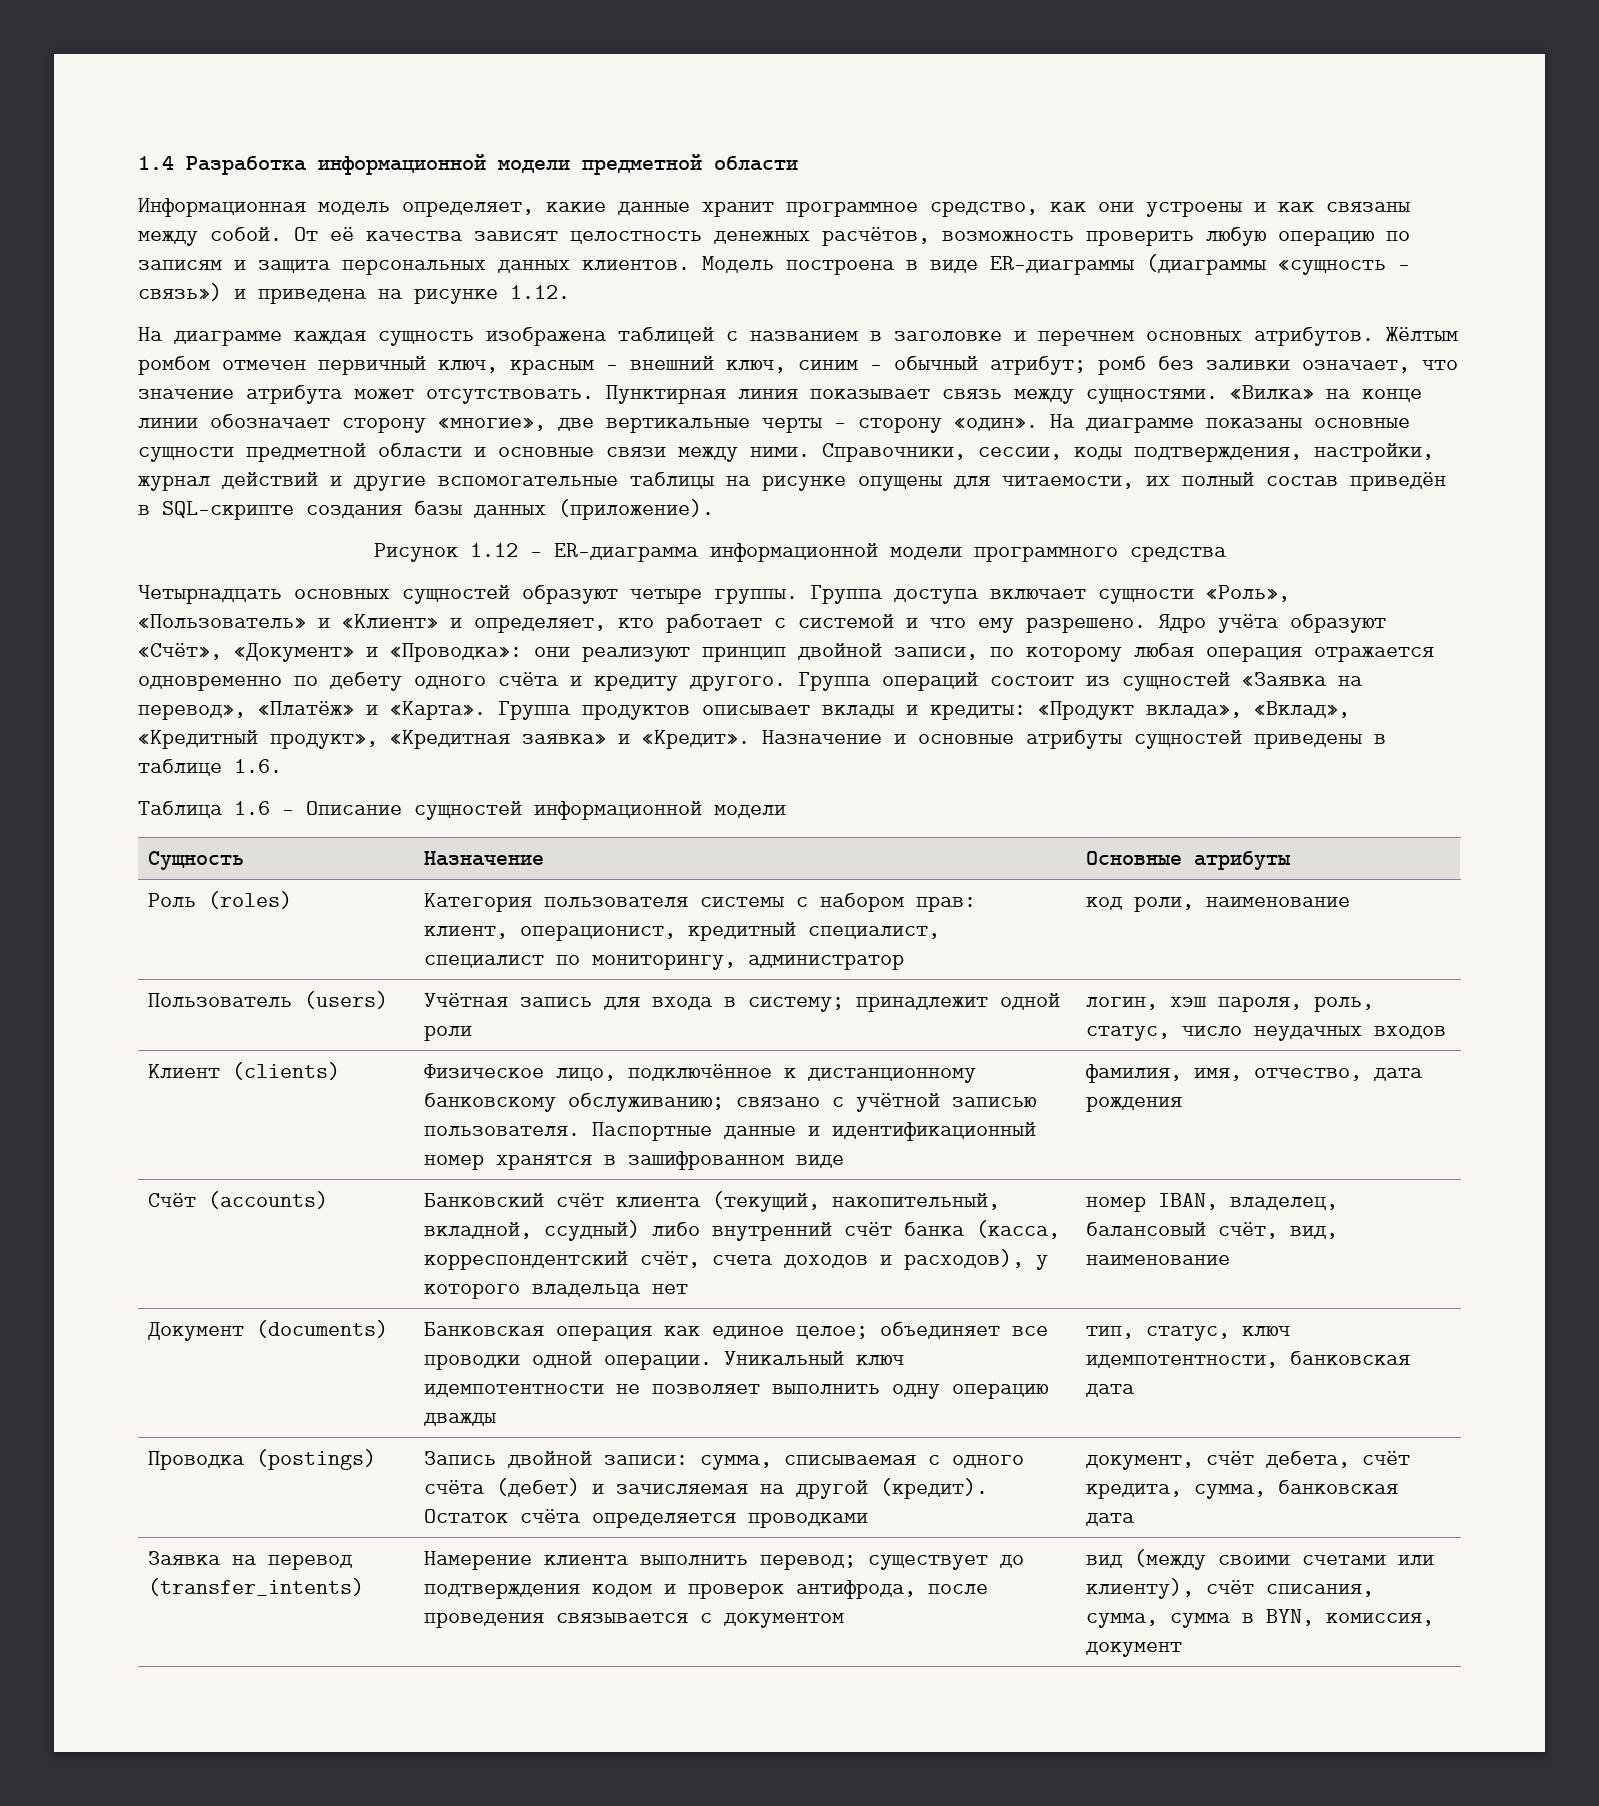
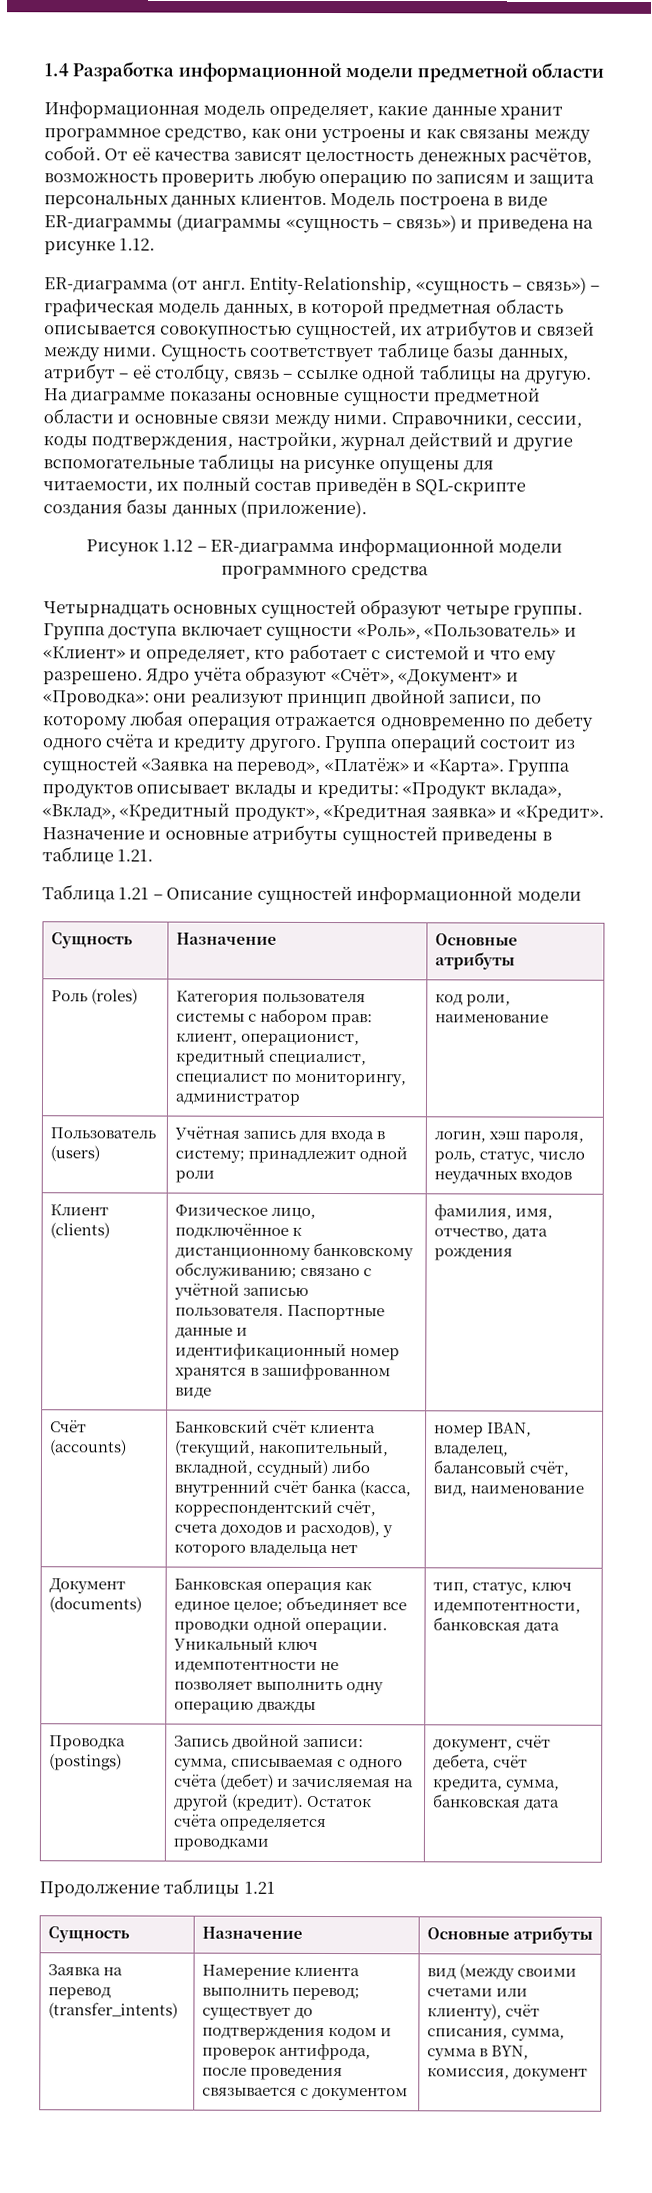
[138,327,1458,346] [138,356,1458,375] [138,385,1422,404] [138,414,1038,433] На диаграмме каждая сущность изображена таблицей с названием в заголовке и перечнем основных атрибутов. Жёлтым ромбом отмечен первичный ключ, красным – внешний ключ, синим – обычный атрибут; ромб без заливки означает, что значение атрибута может отсутствовать. Пунктирная линия показывает связь между сущностями. «Вилка» на конце линии обозначает сторону «многие», две вертикальные черты – сторону «один». -> [44,275,601,296] [44,298,564,318] [44,320,595,341] [44,342,569,363] [43,363,592,385] ER-диаграмма (от англ. Entity-Relationship, «сущность – связь») – графическая модель данных, в которой предметная область описывается совокупностью сущностей, их атрибутов и связей между ними. Сущность соответствует таблице базы данных, атрибут – её столбцу, связь – ссылке одной таблицы на другую.
[234,759,282,773] 1.6. -> [117,849,154,862] 1.21.
[234,801,270,815] 1.6 -> [118,887,150,900] 1.21
(1135, 1519) none -> [39,1878,275,1898] [47,1926,130,1943] [201,1926,303,1939] [426,1926,593,1944] // Продолжение таблицы 1.21 // Сущность | Назначение | Основные атрибуты

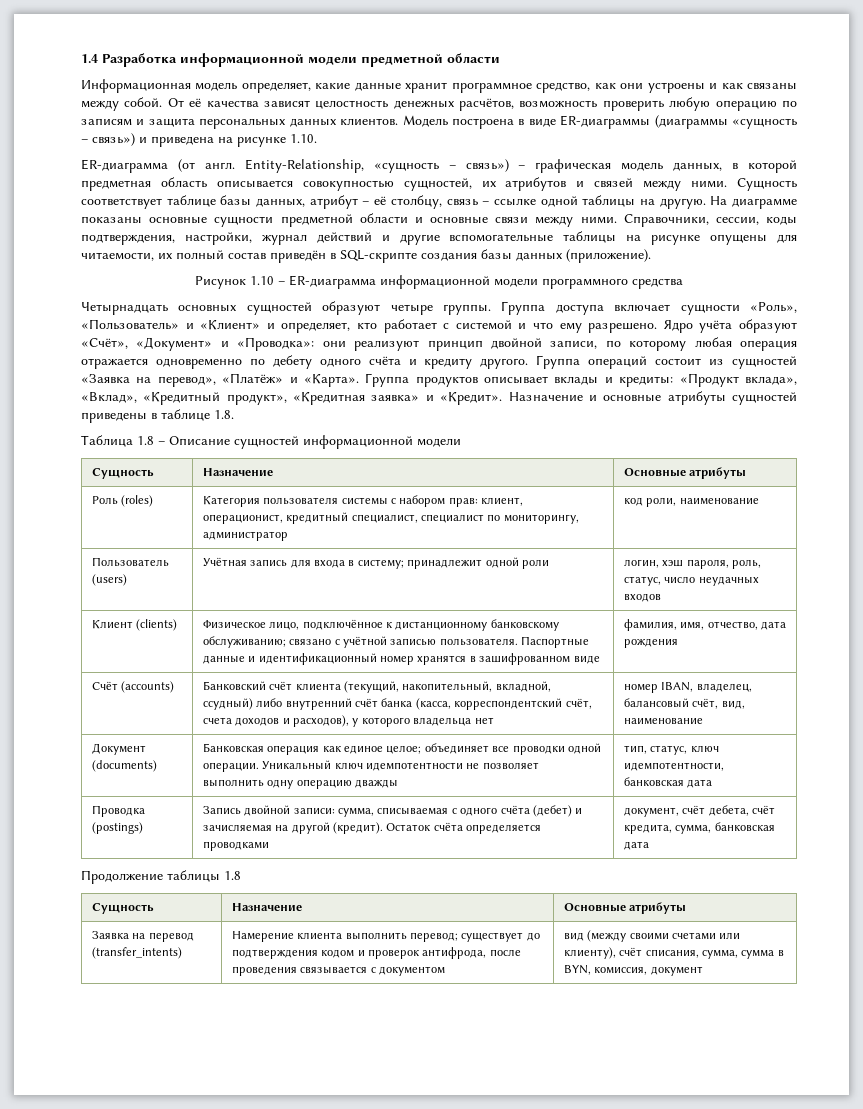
[119,238,156,251] 1.12. -> [290,134,317,143] 1.10.
[162,539,194,552] 1.12 -> [250,276,274,285] 1.10
[117,849,154,862] 1.21. -> [214,410,234,419] 1.8.
[118,887,150,900] 1.21 -> [137,436,154,445] 1.8
[243,1881,275,1894] 1.21 -> [224,871,241,880] 1.8

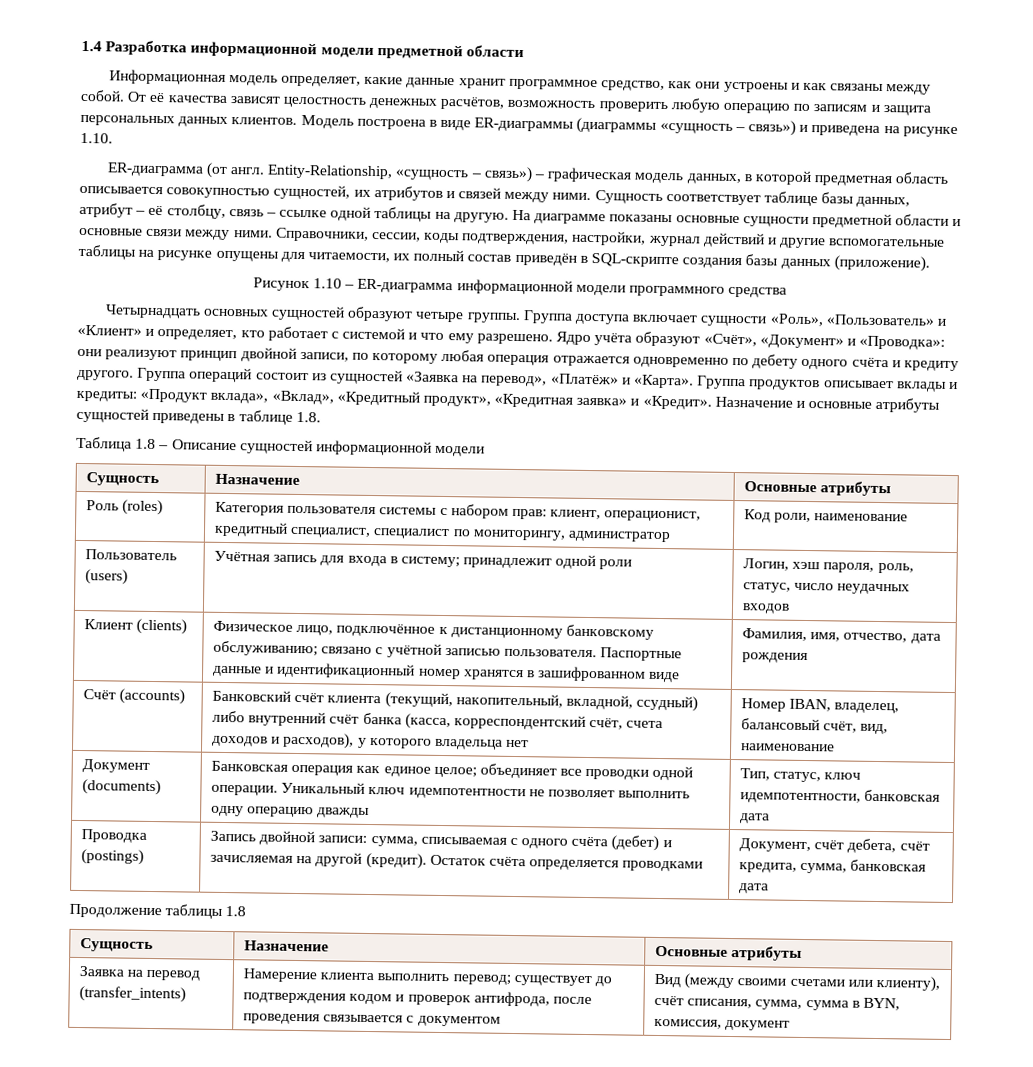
[623,497,643,506] код -> [743,509,771,523] Код
[623,559,659,568] логин, -> [742,558,789,571] Логин,
[623,619,677,631] фамилия, -> [741,628,807,642] Фамилия,
[623,684,658,693] номер -> [740,698,786,712] Номер
[623,745,647,754] тип, -> [739,768,770,781] Тип,
[623,807,679,817] документ, -> [738,838,811,853] Документ,
[563,932,584,941] вид -> [653,973,681,988] Вид

